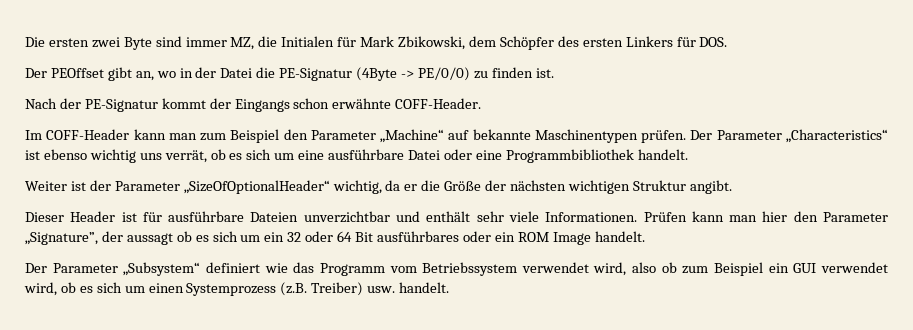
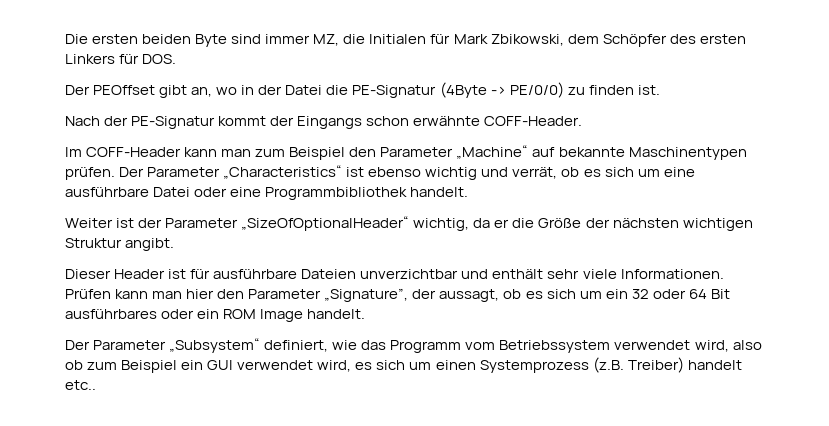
[91,37,120,48] zwei -> [142,34,192,44] beiden
[139,153,162,160] uns -> [481,167,509,177] und
[126,233,173,245] aussagt -> [439,289,500,302] aussagt,
[205,262,260,273] definiert -> [264,340,329,352] definiert,
[60,282,76,293] ob -> (352, 366) none
[367,282,450,293] usw. handelt. -> [687,360,742,370] [65,380,96,390] handelt etc..

